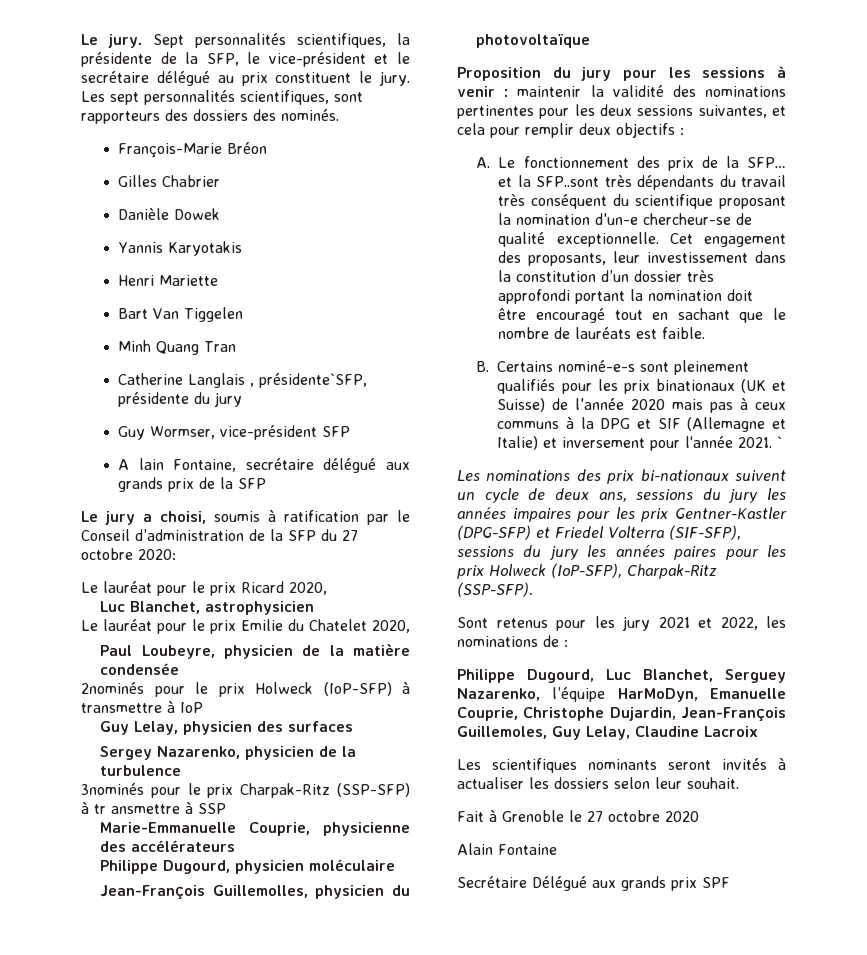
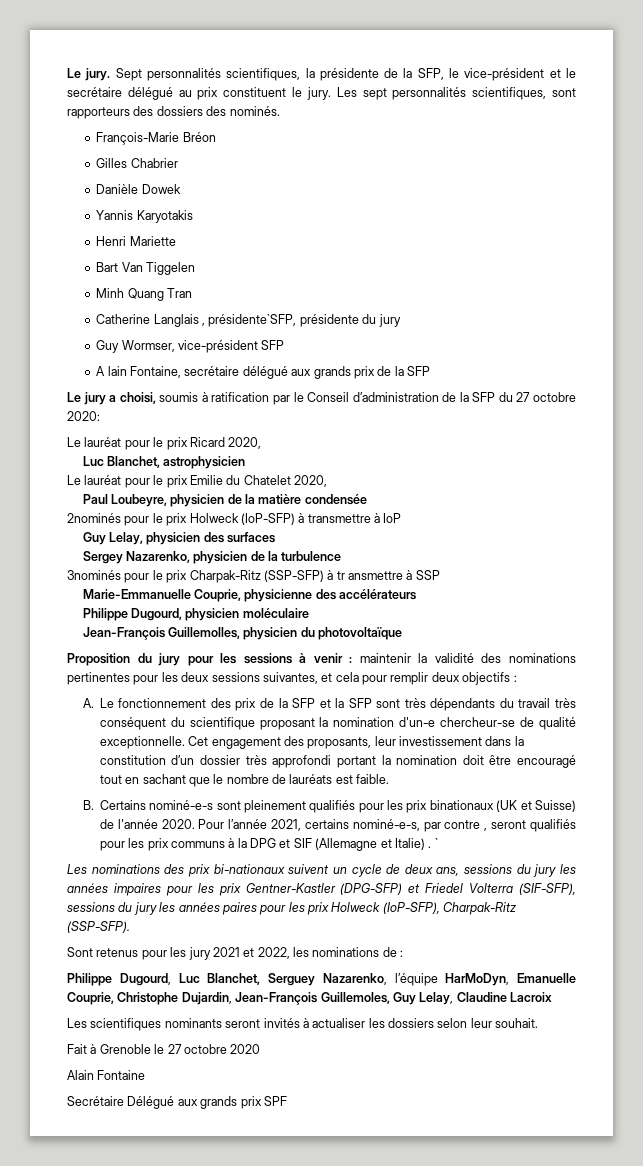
[747,157,786,168] SFP… -> [292,698,316,708] SFP
[536,176,600,187] SFP..sont -> [348,698,401,708] SFP sont
[631,398,786,413] 2020 mais pas à ceux -> [161,819,577,832] [99,838,169,851] 2020. Pour l’année 2021, certains nominé-e-s, par contre , seront qualifiés pour les prix
[543,436,773,451] et inversement pour l‘année 2021. -> [428,846,432,848] .

